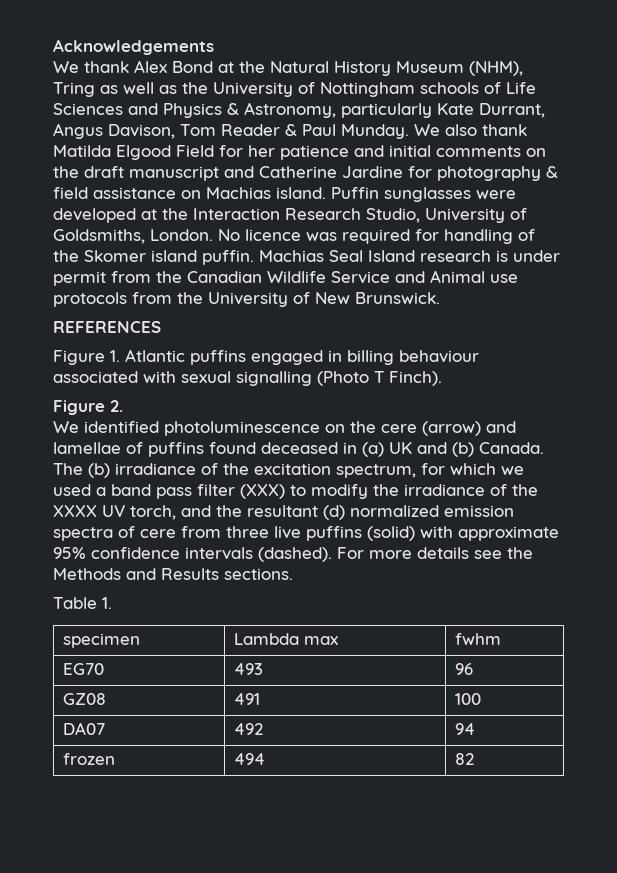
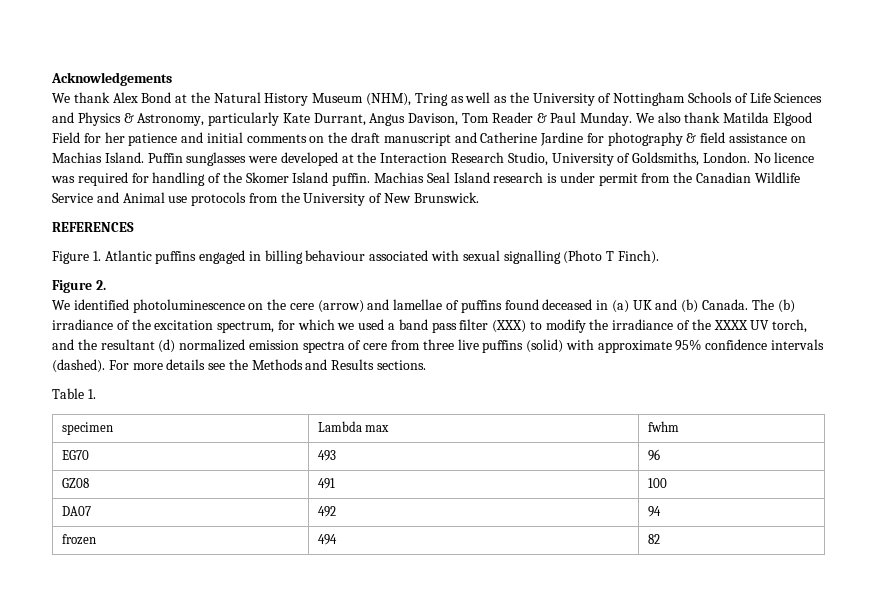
[420,82,479,94] schools -> [688,92,733,103] Schools
[276,187,326,199] island. -> [104,152,144,163] Island.
[151,250,197,262] island -> [292,172,329,183] Island

